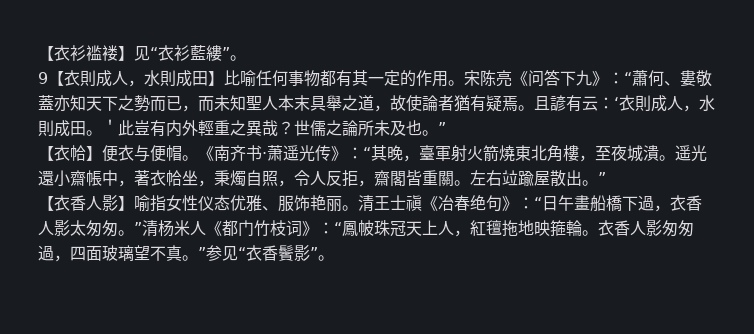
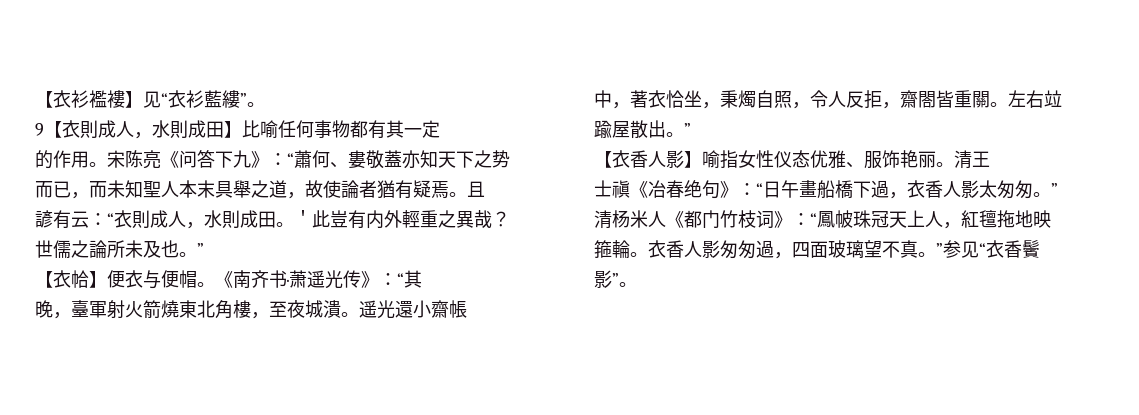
[86,45,118,61] 褴褛 -> [89,90,125,108] 襤褸
(400, 78) none -> (440, 129) //
[134,95,150,112] 勢 -> [492,150,510,168] 势 //
(550, 103) none -> (485, 189) //
[614,97,619,109] ‘ -> [107,213,114,226] “
(294, 128) none -> (510, 219) //
(387, 153) none -> (422, 279) //
(102, 178) none -> (467, 309) //
[166,170,182,186] 帢 -> [666,90,684,108] 恰
[390,171,406,187] 閣 -> [918,91,936,108] 閤
(518, 178) none -> (1062, 98) //
(390, 203) none -> (990, 159) //
(142, 228) none -> (1058, 189) //
(550, 228) none -> (1051, 219) //
(294, 253) none -> (1040, 249) //

